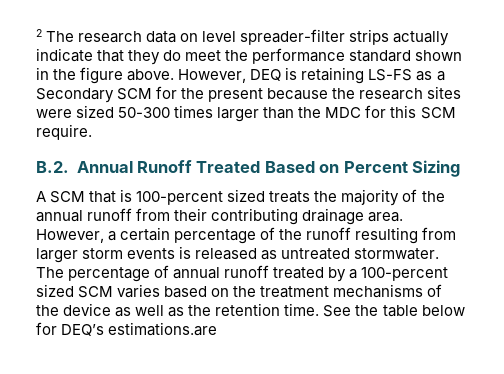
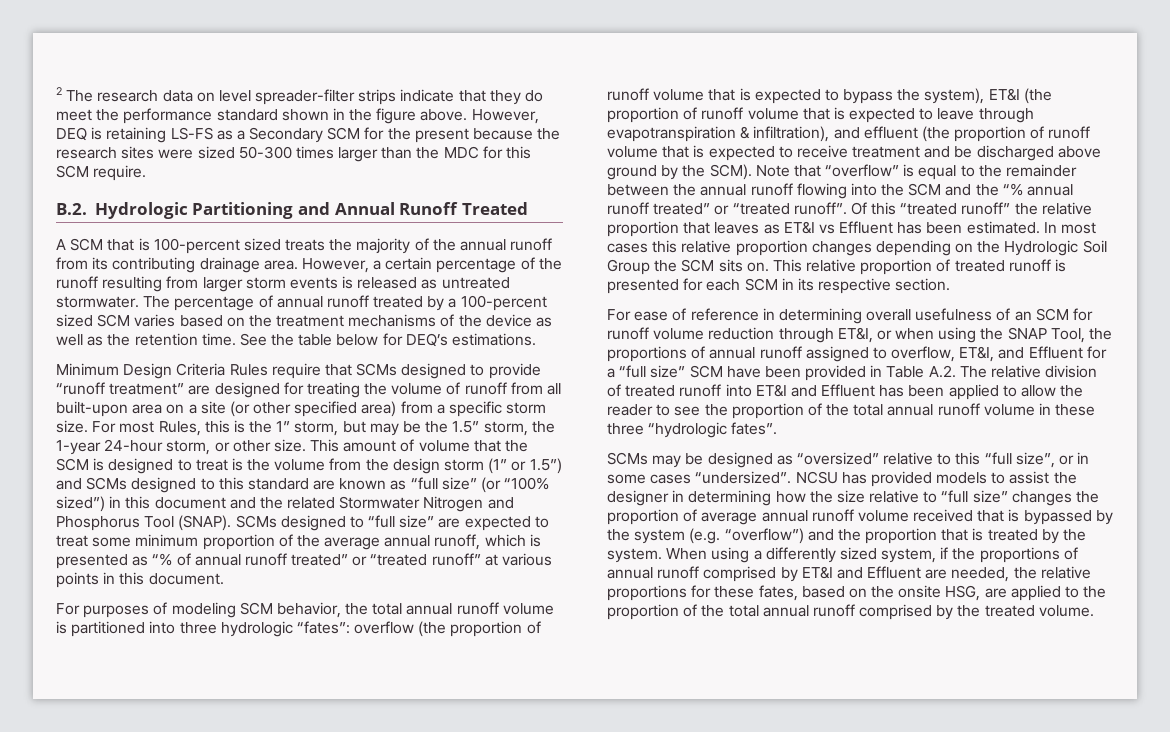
[393,31,450,46] actually -> (397, 97) none
(69, 167) none -> [94,202,330,219] Hydrologic Partitioning and
[264,160,461,177] Based on Percent Sizing -> (528, 208) none
[174,208,208,221] their -> [92,257,109,270] its
[108,322,218,336] estimations.are -> [452,333,537,346] [56,363,541,379] [56,382,562,398] [56,401,547,417] [56,420,555,436] [56,439,529,455] [56,458,562,474] [56,477,550,493] [56,496,514,512] [56,515,549,531] [56,534,541,550] [56,553,553,569] [56,572,224,588] [56,602,554,618] [56,621,541,637] [607,88,1052,104] [607,107,1034,123] [607,126,1091,142] [607,145,1101,161] [607,164,1078,180] [607,183,1074,199] [607,202,1092,215] [607,221,1097,237] [607,240,1107,256] [607,259,1067,275] [607,278,951,294] [607,308,1094,324] [607,327,1113,343] [607,346,1107,362] [607,365,1098,381] [607,384,1084,400] [607,403,1096,419] [607,422,778,438] [607,452,1090,468] [607,471,1077,487] [607,490,1100,506] [607,509,1113,525] [607,528,1087,544] [607,547,1078,563] [607,566,1091,582] [607,585,1107,601] [607,604,1094,620] estimations. // Minimum Design Criteria Rules require that SCMs designed to provide “runoff treatment” are designed for treating the volume of runoff from all built-upon area on a site (or other specified area) from a specific storm size. For most Rules, this is the 1” storm, but may be the 1.5” storm, the 1-year 24-hour storm, or other size. This amount of volume that the SCM is designed to treat is the volume from the design storm (1” or 1.5”) and SCMs designed to this standard are known as “full size” (or “100% sized”) in this document and the related Stormwater Nitrogen and Phosphorus Tool (SNAP). SCMs designed to “full size” are expected to treat some minimum proportion of the average annual runoff, which is presented as “% of annual runoff treated” or “treated runoff” at various points in this document. // For purposes of modeling SCM behavior, the total annual runoff volume is partitioned into three hydrologic “fates”: overflow (the proportion of runoff volume that is expected to bypass the system), ET&I (the proportion of runoff volume that is expected to leave through evapotranspiration & infiltration), and effluent (the proportion of runoff volume that is expected to receive treatment and be discharged above ground by the SCM). Note that “overflow” is equal to the remainder between the annual runoff flowing into the SCM and the “% annual runoff treated” or “treated runoff”. Of this “treated runoff” the relative proportion that leaves as ET&I vs Effluent has been estimated. In most cases this relative proportion changes depending on the Hydrologic Soil Group the SCM sits on. This relative proportion of treated runoff is presented for each SCM in its respective section. // For ease of reference in determining overall usefulness of an SCM for runoff volume reduction through ET&I, or when using the SNAP Tool, the proportions of annual runoff assigned to overflow, ET&I, and Effluent for a “full size” SCM have been provided in Table A.2. The relative division of treated runoff into ET&I and Effluent has been applied to allow the reader to see the proportion of the total annual runoff volume in these three “hydrologic fates”. // SCMs may be designed as “oversized” relative to this “full size”, or in some cases “undersized”. NCSU has provided models to assist the designer in determining how the size relative to “full size” changes the proportion of average annual runoff volume received that is bypassed by the system (e.g. “overflow”) and the proportion that is treated by the system. When using a differently sized system, if the proportions of annual runoff comprised by ET&I and Effluent are needed, the relative proportions for these fates, based on the onsite HSG, are applied to the proportion of the total annual runoff comprised by the treated volume.

